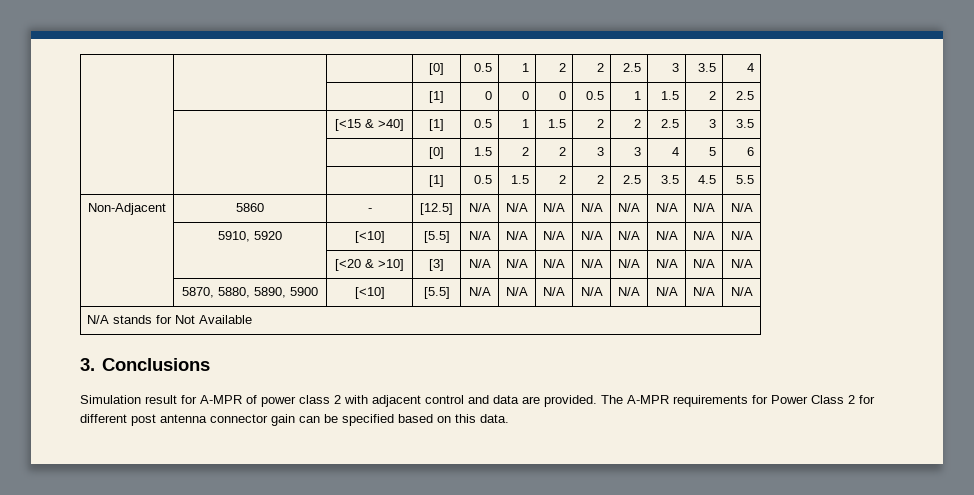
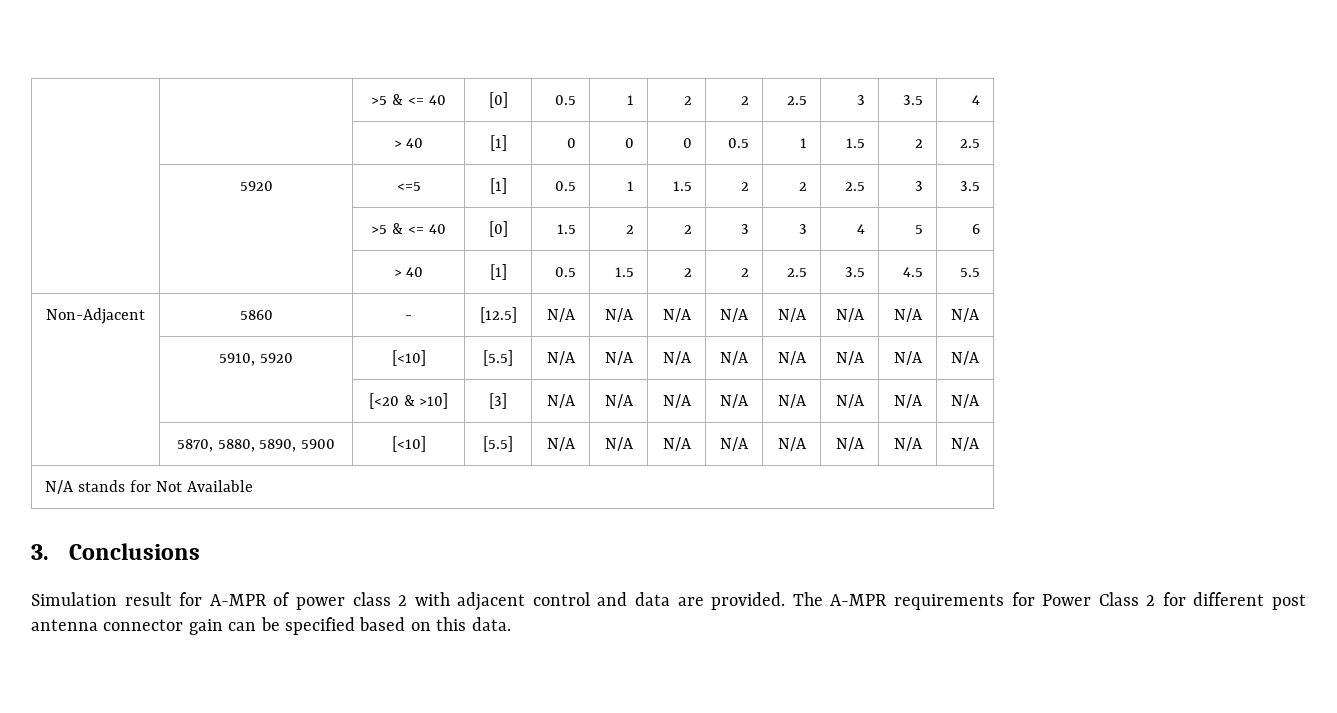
(429, 69) | | -> [371,94,446,105] | | >5 & <= 40
(754, 67) none -> [393,138,424,148] > 40
[335,119,404,131] | [<15 & >40] -> [239,181,273,191] [396,182,421,191] 5920 | <=5
(754, 123) none -> [371,223,446,234] >5 & <= 40
(754, 151) none -> [393,267,424,277] > 40

